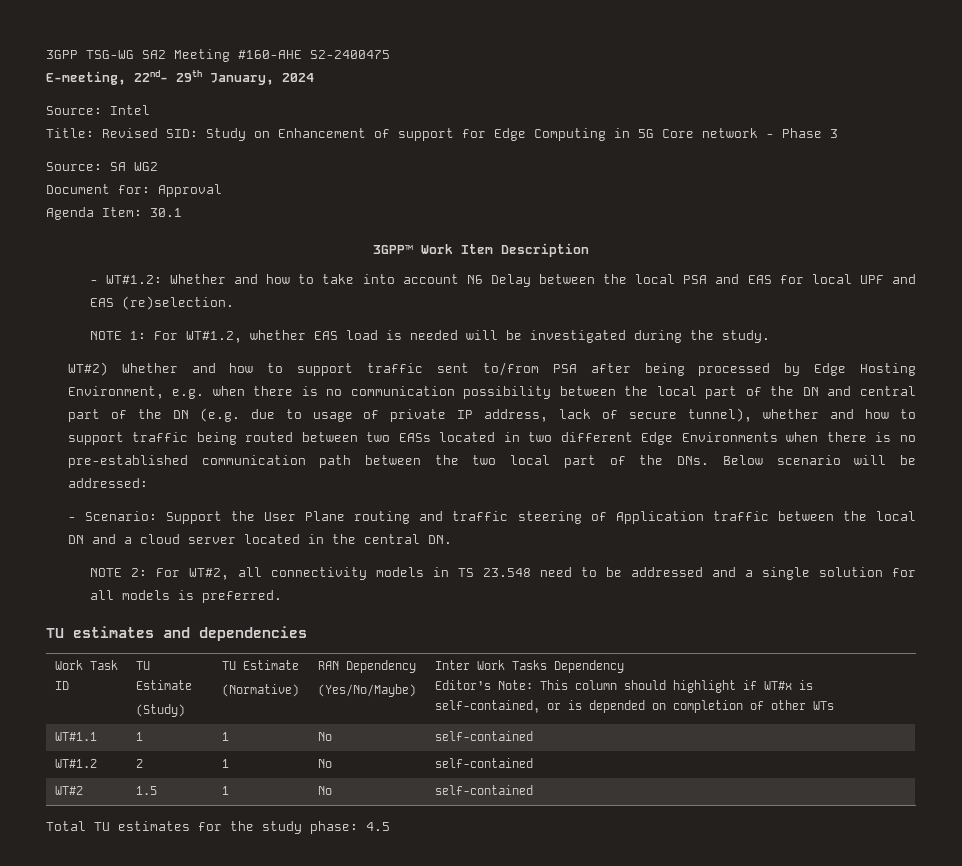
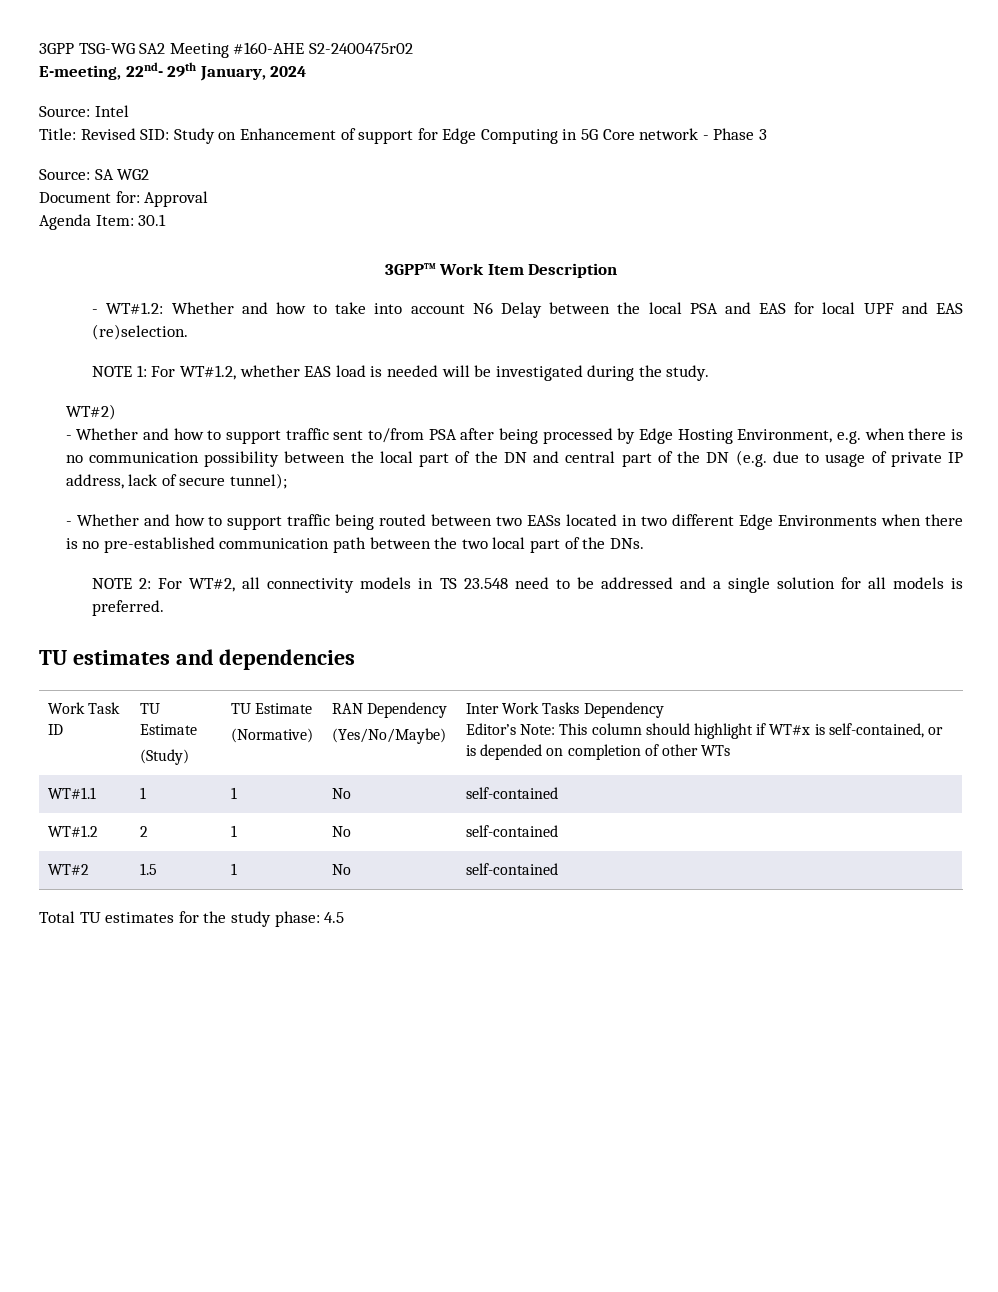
[310,50,390,59] S2-2400475 -> [308,43,413,54] S2-2400475r02
(108, 369) none -> [65,435,72,440] // -
[688,408,820,422] tunnel), whether -> [229,473,287,489] [65,514,139,526] tunnel); // - Whether
[722,455,917,465] [67,478,148,488] [67,511,917,524] [67,534,452,544] Below scenario will be addressed: // - Scenario: Support the User Plane routing and traffic steering of Application traffic between the local DN and a cloud server located in the central DN. -> (644, 543) none

